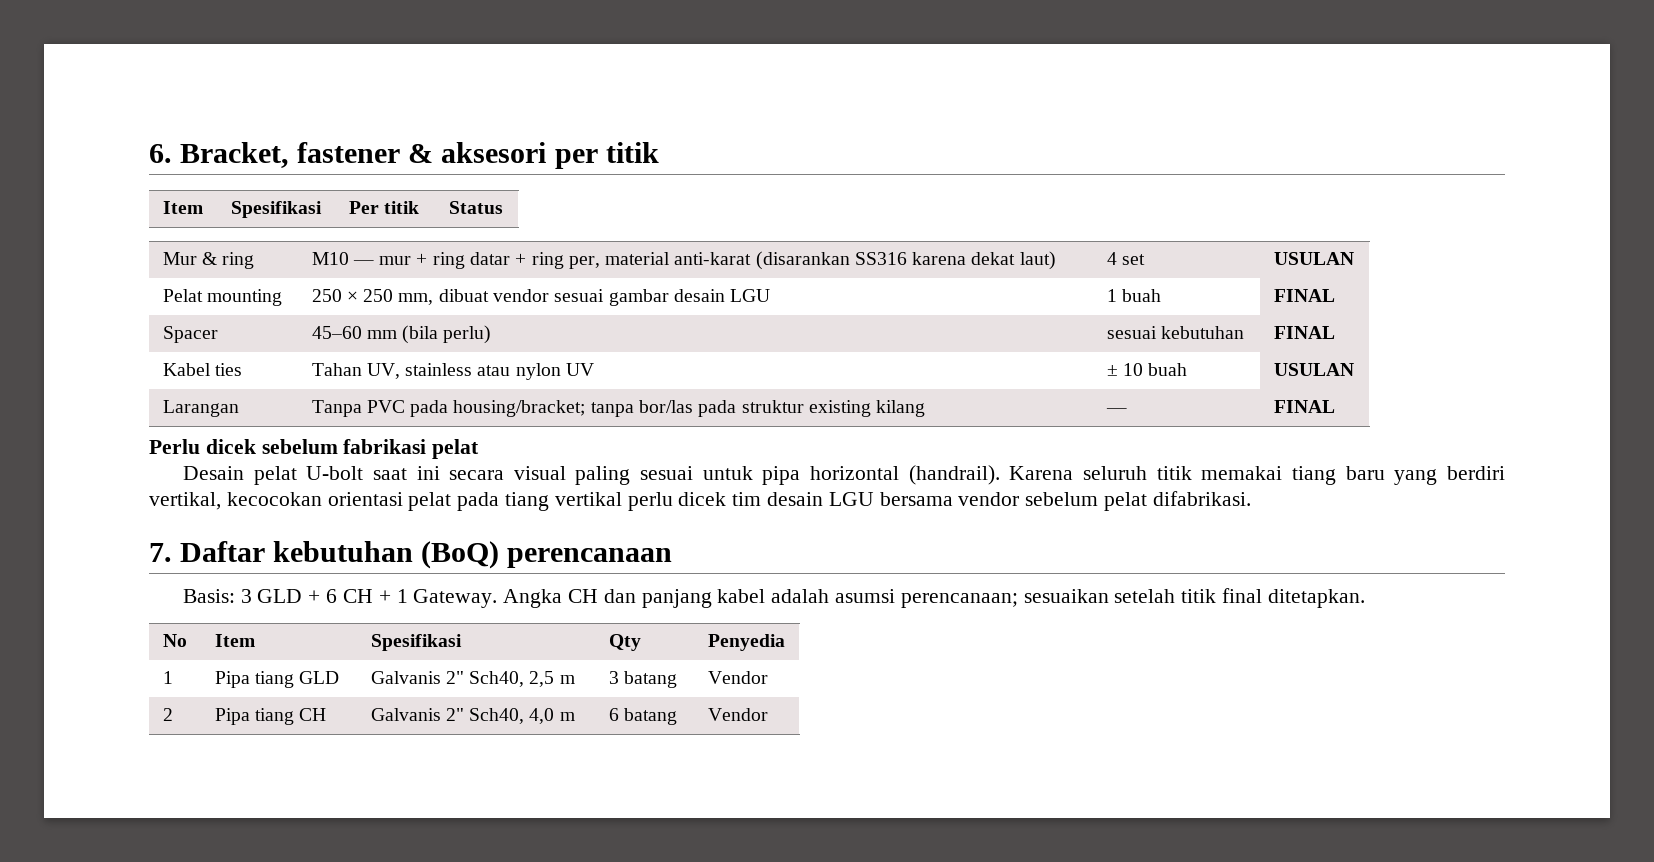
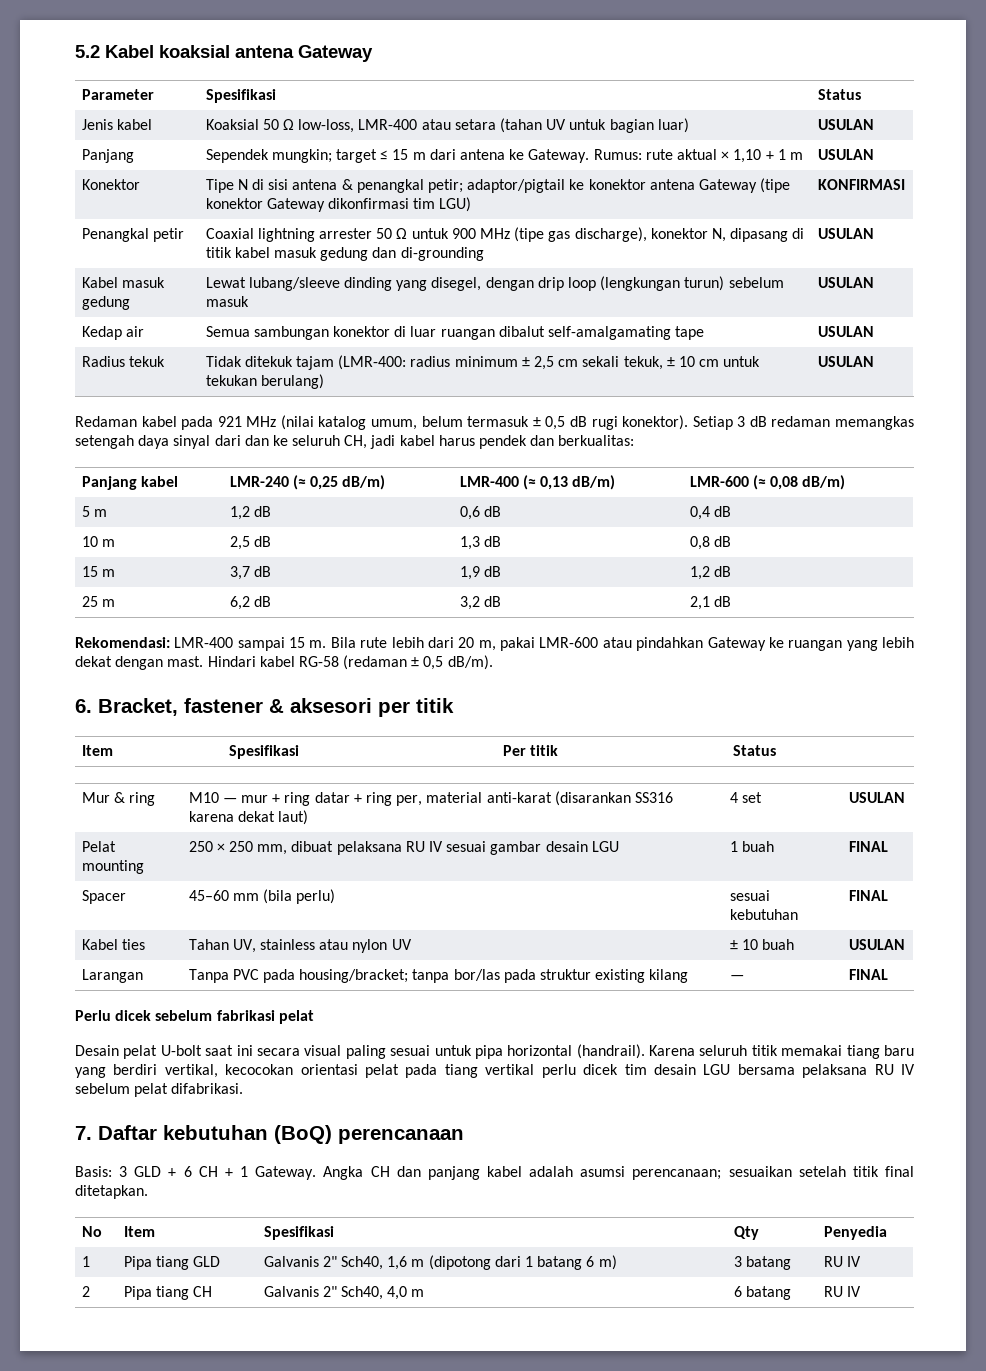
(149, 153) none -> [75,45,373,62] [81,89,154,100] [205,89,276,103] [817,89,861,100] [81,119,152,130] [205,118,689,133] [817,119,874,130] [81,149,134,163] [205,149,803,163] [817,149,874,160] [81,179,140,190] [205,178,791,193] [205,197,472,212] [817,179,905,190] [81,228,184,242] [205,227,805,242] [205,247,484,261] [817,228,874,239] [81,277,165,288] [81,296,130,310] [205,276,784,291] [205,296,249,307] [817,277,874,288] [81,326,144,340] [205,326,705,340] [817,326,874,337] [81,356,165,367] [205,355,761,370] [205,374,324,389] [817,356,874,367] [75,415,914,430] [75,435,635,449] [81,476,178,490] [229,475,386,490] [459,475,616,490] [689,475,846,490] [81,506,107,517] [229,506,271,520] [459,506,501,520] [689,506,731,520] [81,536,115,547] [229,536,271,550] [459,536,501,550] [689,536,731,550] [81,566,115,577] [229,566,271,580] [459,566,501,580] [689,566,731,580] [81,596,115,607] [229,596,271,610] [459,596,501,610] [689,596,731,610] [75,637,914,651] [75,655,493,670] 5.2 Kabel koaksial antena Gateway // Parameter | Spesifikasi | Status // Jenis kabel | Koaksial 50 Ω low-loss, LMR-400 atau setara (tahan UV untuk bagian luar) | USULAN // Panjang | Sependek mungkin; target ≤ 15 m dari antena ke Gateway. Rumus: rute aktual × 1,10 + 1 m | USULAN // Konektor | Tipe N di sisi antena & penangkal petir; adaptor/pigtail ke konektor antena Gateway (tipe konektor Gateway dikonfirmasi tim LGU) | KONFIRMASI // Penangkal petir | Coaxial lightning arrester 50 Ω untuk 900 MHz (tipe gas discharge), konektor N, dipasang di titik kabel masuk gedung dan di-grounding | USULAN // Kabel masuk gedung | Lewat lubang/sleeve dinding yang disegel, dengan drip loop (lengkungan turun) sebelum masuk | USULAN // Kedap air | Semua sambungan konektor di luar ruangan dibalut self-amalgamating tape | USULAN // Radius tekuk | Tidak ditekuk tajam (LMR-400: radius minimum ± 2,5 cm sekali tekuk, ± 10 cm untuk tekukan berulang) | USULAN // Redaman kabel pada 921 MHz (nilai katalog umum, belum termasuk ± 0,5 dB rugi konektor). Setiap 3 dB redaman memangkas setengah daya sinyal dari dan ke seluruh CH, jadi kabel harus pendek dan berkualitas: // Panjang kabel | LMR-240 (≈ 0,25 dB/m) | LMR-400 (≈ 0,13 dB/m) | LMR-600 (≈ 0,08 dB/m) // 5 m | 1,2 dB | 0,6 dB | 0,4 dB // 10 m | 2,5 dB | 1,3 dB | 0,8 dB // 15 m | 3,7 dB | 1,9 dB | 1,2 dB // 25 m | 6,2 dB | 3,2 dB | 2,1 dB // Rekomendasi: LMR-400 sampai 15 m. Bila rute lebih dari 20 m, pakai LMR-600 atau pindahkan Gateway ke ruangan yang lebih dekat dengan mast. Hindari kabel RG-58 (redaman ± 0,5 dB/m). //
[492,289,549,302] vendor -> [336,841,444,855] pelaksana RU IV
[958,492,1020,506] vendor -> [802,1064,915,1078] pelaksana RU IV
[529,671,575,687] 2,5 m -> [387,1255,617,1270] 1,6 m (dipotong dari 1 batang 6 m)
[707,671,768,684] Vendor -> [823,1256,861,1267] RU IV
[707,708,768,721] Vendor -> [823,1286,861,1297] RU IV

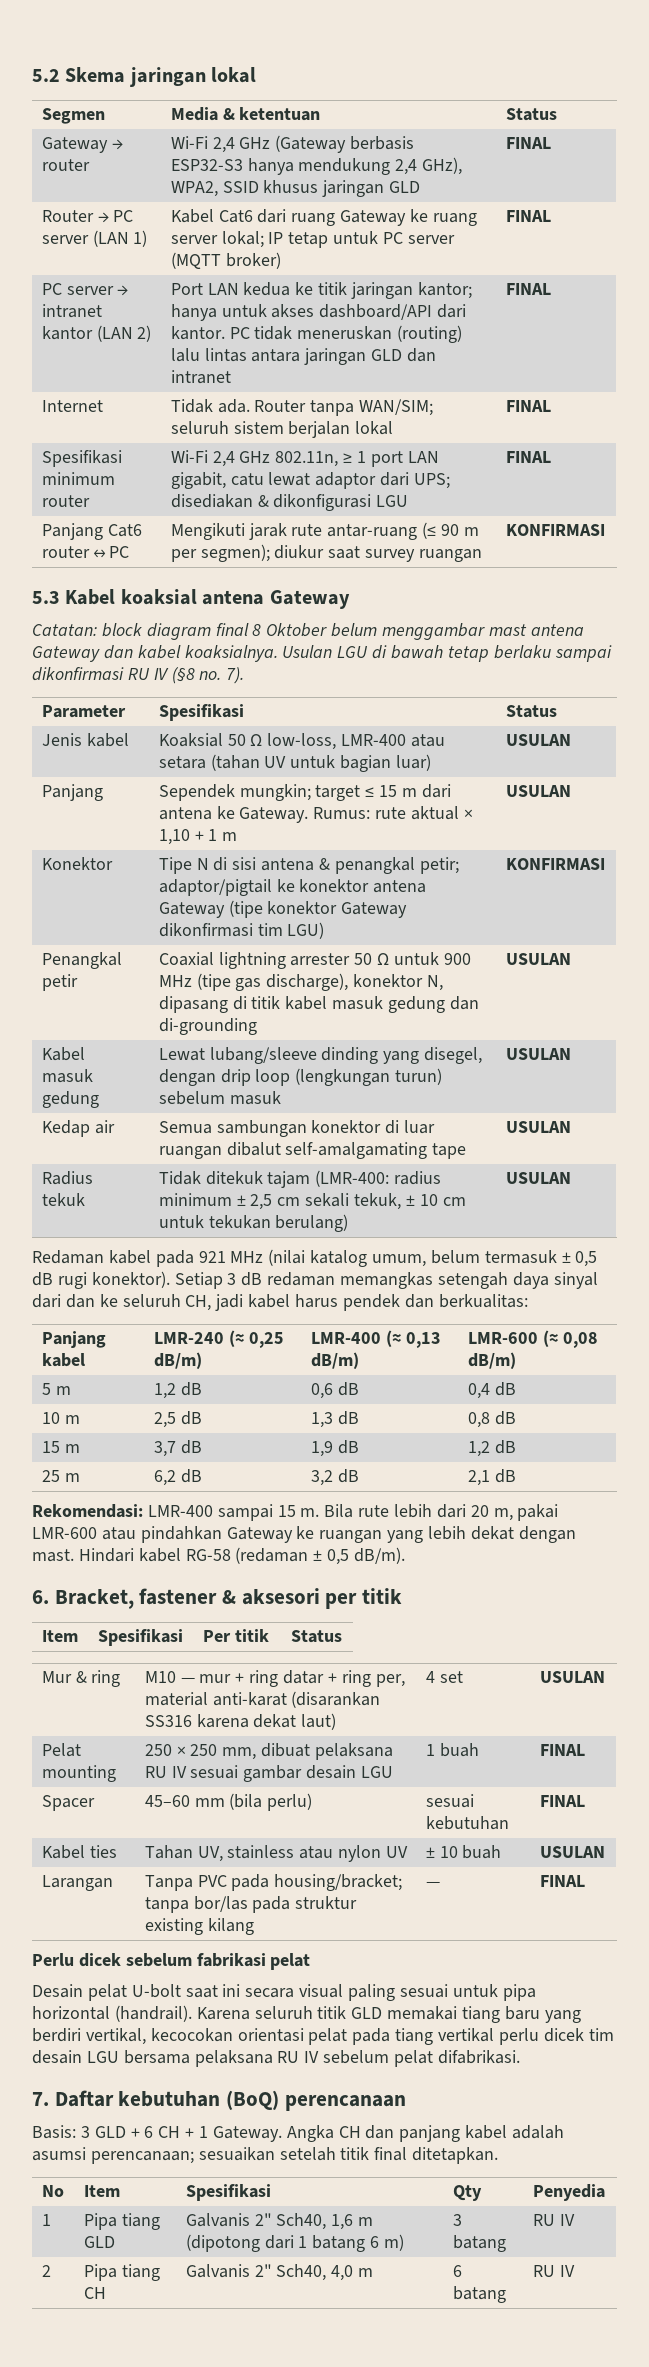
[105,45,373,62] Kabel koaksial antena Gateway -> [65,67,257,87] [41,108,105,124] [170,107,321,121] [505,108,557,121] [41,137,123,153] [41,159,90,171] [170,135,415,153] [170,157,463,175] [170,180,421,197] [505,137,551,149] [41,210,134,223] [41,230,148,247] [170,209,477,226] [170,231,455,248] [170,252,281,269] [505,210,551,222] [41,283,129,296] [41,304,102,318] [41,325,152,342] [170,282,472,299] [170,304,467,321] [170,325,463,343] [170,348,436,365] [170,370,231,384] [505,283,551,295] [41,400,103,412] [170,399,434,416] [170,421,394,438] [505,400,551,412] [41,450,122,467] [41,472,115,485] [41,495,90,507] [170,450,439,467] [170,472,450,489] [170,494,409,511] [505,451,551,463] [41,523,142,540] [41,546,130,558] [170,522,479,540] [170,544,482,562] [505,524,605,536] [32,589,350,609] [32,623,584,640] [32,645,612,662] [32,667,245,684] Skema jaringan lokal // Segmen | Media & ketentuan | Status // Gateway → router | Wi-Fi 2,4 GHz (Gateway berbasis ESP32-S3 hanya mendukung 2,4 GHz), WPA2, SSID khusus jaringan GLD | FINAL // Router → PC server (LAN 1) | Kabel Cat6 dari ruang Gateway ke ruang server lokal; IP tetap untuk PC server (MQTT broker) | FINAL // PC server → intranet kantor (LAN 2) | Port LAN kedua ke titik jaringan kantor; hanya untuk akses dashboard/API dari kantor. PC tidak meneruskan (routing) lalu lintas antara jaringan GLD dan intranet | FINAL // Internet | Tidak ada. Router tanpa WAN/SIM; seluruh sistem berjalan lokal | FINAL // Spesifikasi minimum router | Wi-Fi 2,4 GHz 802.11n, ≥ 1 port LAN gigabit, catu lewat adaptor dari UPS; disediakan & dikonfigurasi LGU | FINAL // Panjang Cat6 router ↔ PC | Mengikuti jarak rute antar-ruang (≤ 90 m per segmen); diukur saat survey ruangan | KONFIRMASI // 5.3 Kabel koaksial antena Gateway // Catatan: block diagram final 8 Oktober belum menggambar mast antena Gateway dan kabel koaksialnya. Usulan LGU di bawah tetap berlaku sampai dikonfirmasi RU IV (§8 no. 7).
(778, 1050) none -> [351,2007,383,2019] GLD

